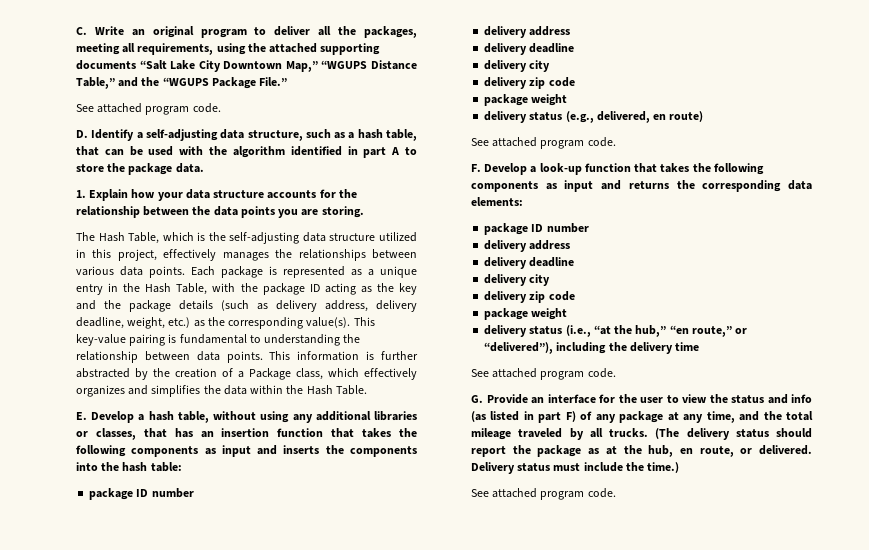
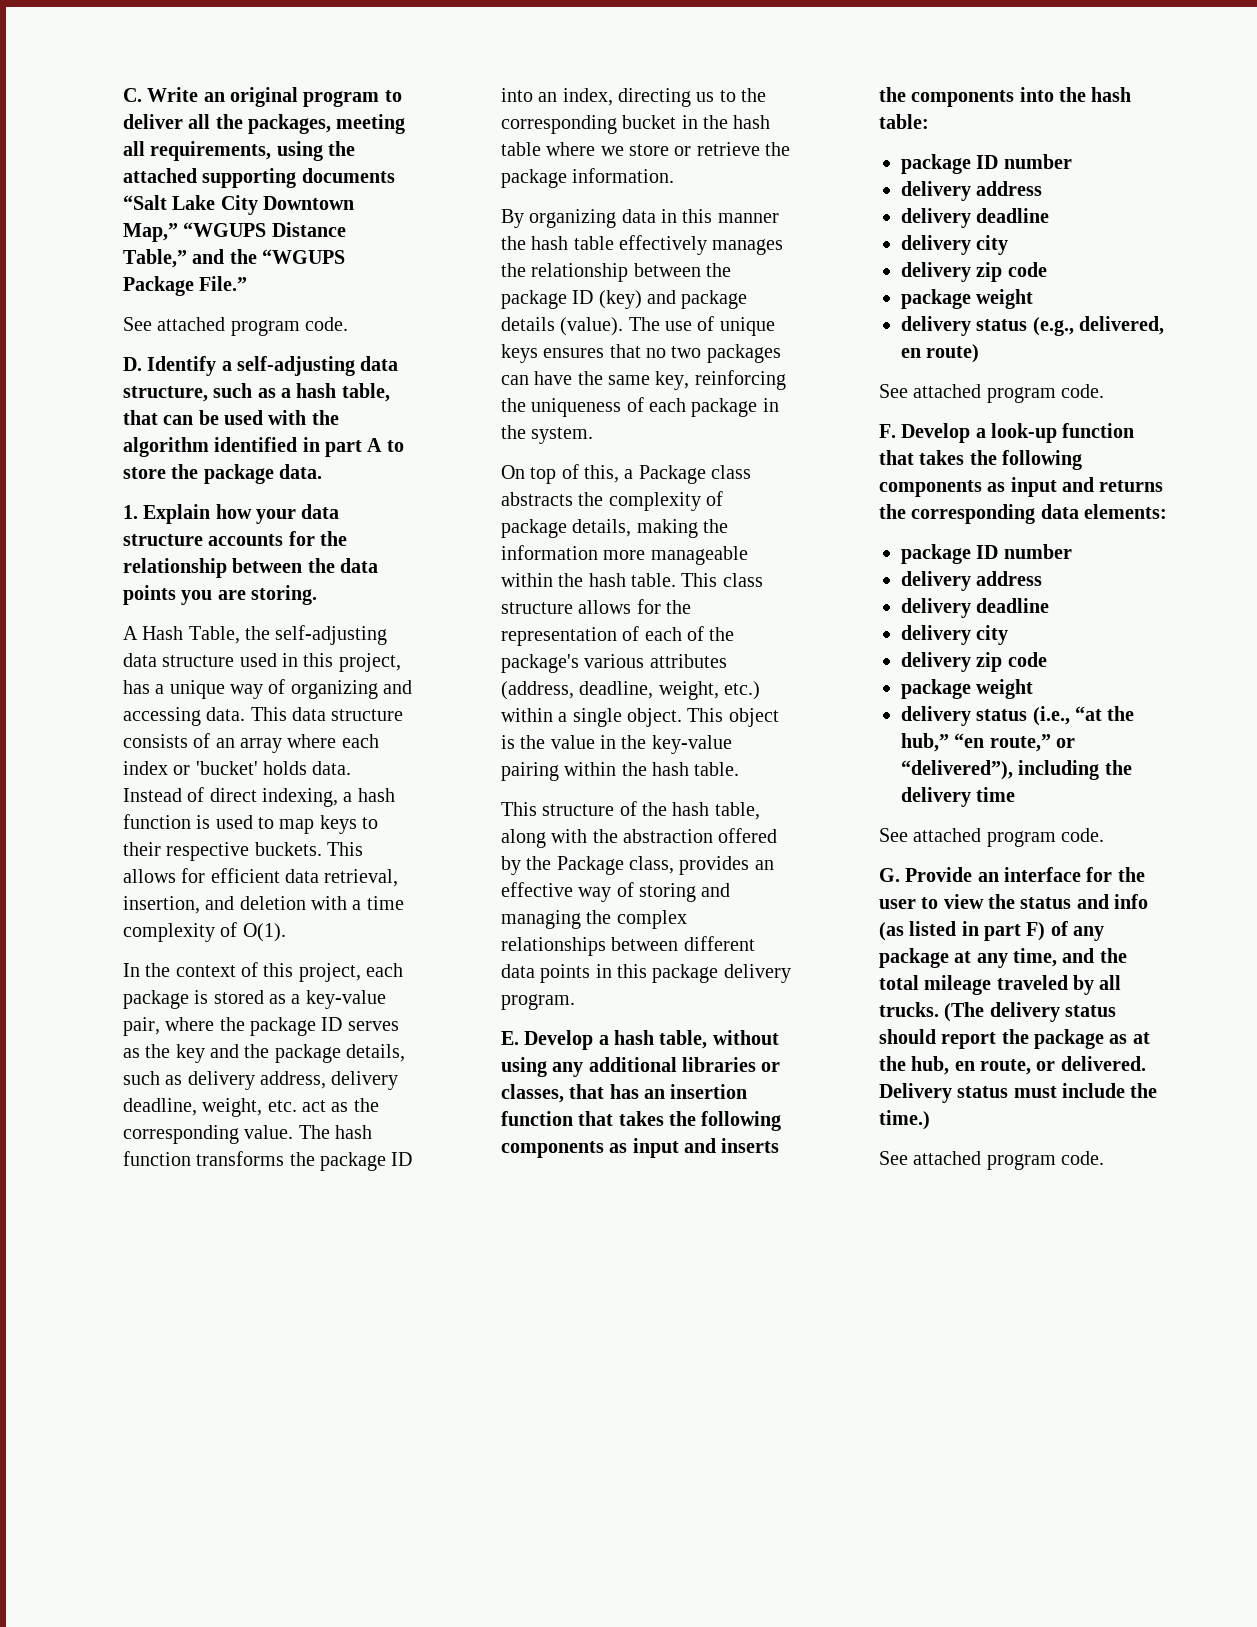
[76,232,206,244] The Hash Table, which is -> [122,626,240,644] A Hash Table,
[378,232,417,242] utilized -> [239,653,277,667] used
[163,249,417,261] [76,266,216,278] effectively manages the relationships between various data points. Each -> [122,679,413,699] [122,707,404,726] [122,733,379,753] [122,761,352,775] [122,787,395,807] [122,814,379,834] [122,842,363,861] [122,868,399,887] [122,896,404,914] [122,922,286,942] [122,962,404,982] has a unique way of organizing and accessing data. This data structure consists of an array where each index or 'bucket' holds data. Instead of direct indexing, a hash function is used to map keys to their respective buckets. This allows for efficient data retrieval, insertion, and deletion with a time complexity of O(1). // In the context of this project, each
[283,266,417,278] [76,283,356,295] represented as a unique entry in the Hash Table, with the package ID acting -> [213,990,386,1009] [122,1017,399,1036] stored as a key-value pair, where the package ID serves
[179,300,250,311] details (such -> [346,1044,406,1062] [122,1071,160,1085] details, such
[168,317,191,328] etc.) -> [267,1100,326,1112] etc. act
[306,317,375,328] [76,334,361,346] [76,351,418,363] [76,368,417,380] [76,385,367,397] value(s). This key-value pairing is fundamental to understanding the relationship between data points. This information is further abstracted by the creation of a Package class, which effectively organizes and simplifies the data within the Hash Table. -> [244,1125,372,1139] [122,1151,413,1171] [500,88,767,107] [500,115,771,134] [500,142,791,156] [500,168,675,188] [500,209,779,228] [500,235,784,255] [500,263,731,282] [500,290,748,309] [500,316,775,336] [500,344,781,363] [500,370,786,390] [500,397,779,417] [500,425,594,444] [500,464,752,484] [500,491,723,511] [500,519,728,538] [500,545,748,565] [500,573,763,587] [500,599,691,614] [500,626,735,646] [500,654,727,673] [500,681,760,700] [500,708,779,727] [500,735,732,754] [500,762,740,781] [500,801,760,820] [500,828,778,848] [500,856,774,875] [500,882,731,902] [500,910,687,929] [500,936,755,956] [500,964,791,983] [500,994,575,1010] value. The hash function transforms the package ID into an index, directing us to the corresponding bucket in the hash table where we store or retrieve the package information. // By organizing data in this manner the hash table effectively manages the relationship between the package ID (key) and package details (value). The use of unique keys ensures that no two packages can have the same key, reinforcing the uniqueness of each package in the system. // On top of this, a Package class abstracts the complexity of package details, making the information more manageable within the hash table. This class structure allows for the representation of each of the package's various attributes (address, deadline, weight, etc.) within a single object. This object is the value in the key-value pairing within the hash table. // This structure of the hash table, along with the abstraction offered by the Package class, provides an effective way of storing and managing the complex relationships between different data points in this package delivery program.

